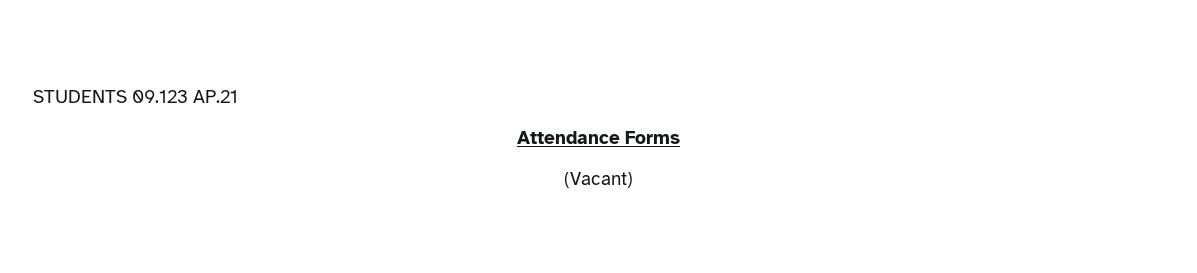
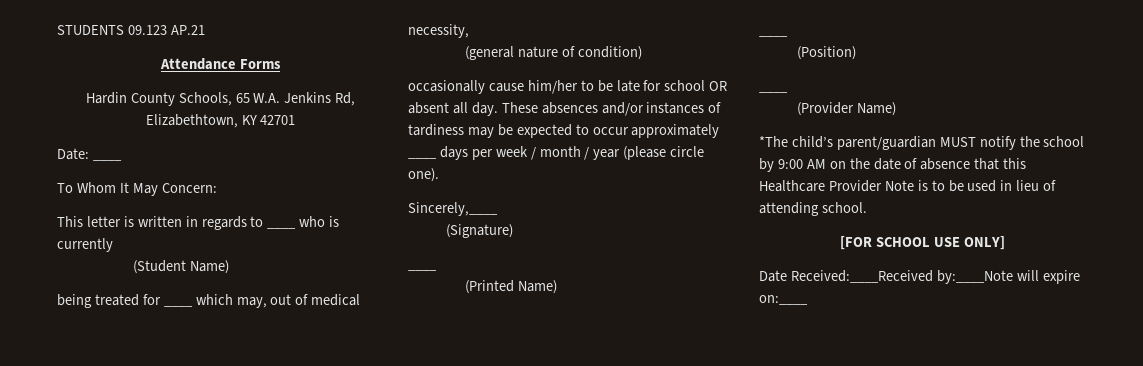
[564,172,633,188] (Vacant) -> [85,92,356,106] [145,114,296,128] [57,148,122,161] [57,182,217,196] [57,216,264,230] [267,227,297,229] [299,216,340,227] [57,238,113,252] [132,260,229,274] [57,294,161,308] [163,305,193,307] [195,294,361,308] [408,24,469,38] [464,46,642,60] [408,80,728,94] [408,102,722,116] [408,124,720,138] [408,146,705,160] [408,168,439,182] [408,202,498,216] [445,224,513,238] [408,269,437,271] [464,280,557,294] [759,35,788,37] [796,46,856,60] [759,91,788,93] [796,102,896,116] [759,136,1085,150] [759,158,1027,172] [759,180,1057,192] [759,202,867,216] [840,236,1005,250] [759,270,1080,284] [759,295,808,305] Hardin County Schools, 65 W.A. Jenkins Rd, Elizabethtown, KY 42701 // Date: ____ // To Whom It May Concern: // This letter is written in regards to ____ who is currently // (Student Name) // being treated for ____ which may, out of medical necessity, // (general nature of condition) // occasionally cause him/her to be late for school OR absent all day. These absences and/or instances of tardiness may be expected to occur approximately ____ days per week / month / year (please circle one). // Sincerely,____ // (Signature) // ____ // (Printed Name) // ____ // (Position) // ____ // (Provider Name) // *The child’s parent/guardian MUST notify the school by 9:00 AM on the date of absence that this Healthcare Provider Note is to be used in lieu of attending school. // [FOR SCHOOL USE ONLY] // Date Received:____Received by:____Note will expire on:____

